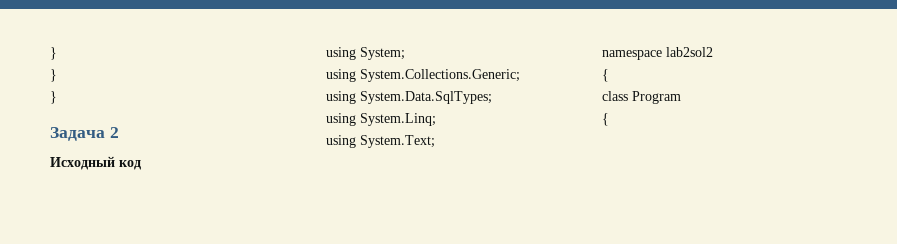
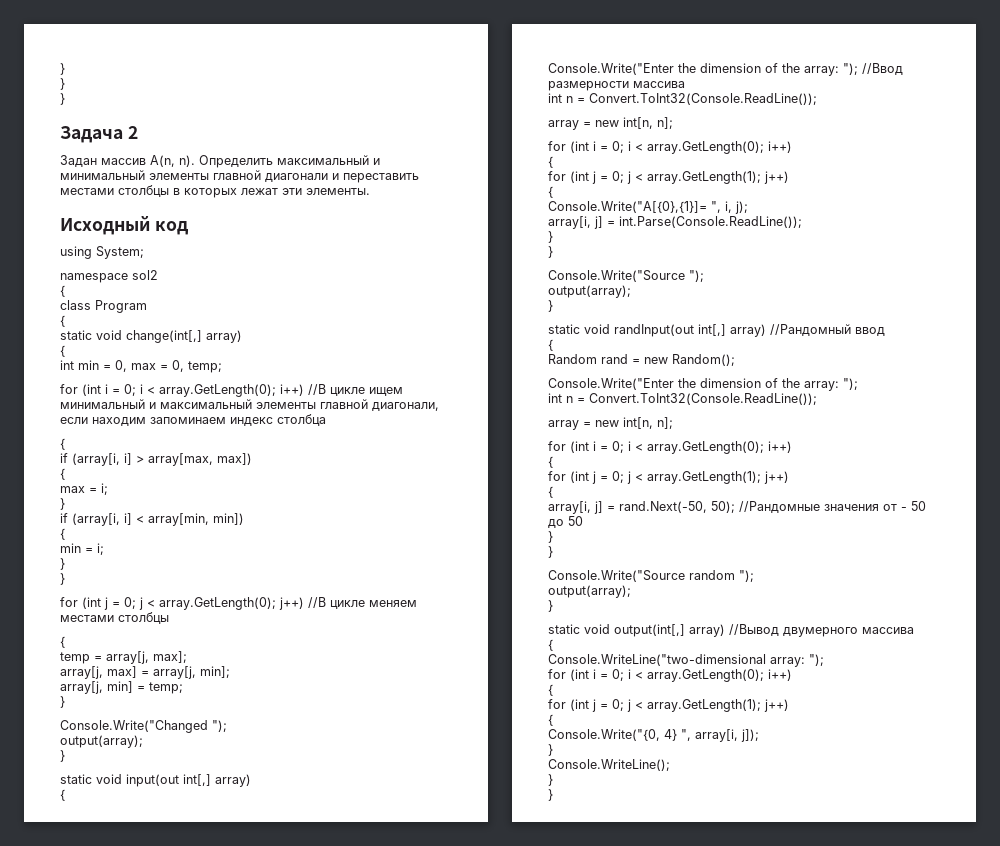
[50,156,141,170] [326,47,405,60] [326,69,520,82] [326,91,492,104] [326,113,436,126] [326,135,435,148] Исходный код // using System; // using System.Collections.Generic; // using System.Data.SqlTypes; // using System.Linq; // using System.Text; -> [60,155,380,168] [60,170,419,183] [60,185,370,198] [60,216,189,235] [60,246,144,259] Задан массив А(n, n). Определить максимальный и минимальный элементы главной диагонали и переставить местами столбцы в которых лежат эти элементы. // Исходный код // using System;
[666,47,713,57] lab2sol2 -> [132,270,158,280] sol2
(609, 119) none -> [60,330,242,343] [60,345,65,357] [60,360,222,373] [60,384,403,397] [60,399,439,411] [60,414,326,426] [60,438,65,450] [60,453,252,466] [60,468,65,480] [60,483,108,495] [60,498,65,510] [60,513,244,526] [60,528,65,540] [60,543,104,555] [60,558,65,570] [60,573,65,585] [60,597,417,610] [60,612,169,624] [60,636,65,648] [60,651,187,664] [60,666,230,679] [60,681,183,694] [60,696,65,708] [60,720,227,733] [60,735,143,748] [60,750,65,762] [60,774,251,787] [60,789,65,801] [548,63,903,76] [548,81,685,91] [548,93,817,105] [548,117,673,130] [548,141,792,154] [548,156,553,168] [548,171,789,184] [548,186,553,198] [548,201,748,214] [548,216,802,229] [548,231,553,243] [548,246,553,258] [548,270,704,282] [548,285,631,298] [548,300,553,312] [548,324,885,337] [548,339,553,351] [548,354,735,366] [548,378,858,391] [548,393,817,405] [548,417,673,430] [548,441,792,454] [548,456,553,468] [548,471,789,484] [548,486,553,498] [548,501,926,514] [548,516,583,528] [548,531,553,543] [548,546,553,558] [548,570,754,582] [548,585,631,598] [548,600,553,612] [548,624,914,637] [548,639,553,651] [548,654,824,667] [548,669,792,682] [548,684,553,696] [548,699,789,712] [548,714,553,726] [548,729,759,742] [548,744,553,756] [548,759,670,771] [548,774,553,786] [548,789,553,801] // static void change(int[,] array) // { // int min = 0, max = 0, temp; // for (int i = 0; i < array.GetLength(0); i++) //В цикле ищем минимальный и максимальный элементы главной диагонали, если находим запоминаем индекс столбца // { // if (array[i, i] > array[max, max]) // { // max = i; // } // if (array[i, i] < array[min, min]) // { // min = i; // } // } // for (int j = 0; j < array.GetLength(0); j++) //В цикле меняем местами столбцы // { // temp = array[j, max]; // array[j, max] = array[j, min]; // array[j, min] = temp; // } // Console.Write("Changed "); // output(array); // } // static void input(out int[,] array) // { // Console.Write("Enter the dimension of the array: "); //Ввод размерности массива // int n = Convert.ToInt32(Console.ReadLine()); // array = new int[n, n]; // for (int i = 0; i < array.GetLength(0); i++) // { // for (int j = 0; j < array.GetLength(1); j++) // { // Console.Write("A[{0},{1}]= ", i, j); // array[i, j] = int.Parse(Console.ReadLine()); // } // } // Console.Write("Source "); // output(array); // } // static void randInput(out int[,] array) //Рандомный ввод // { // Random rand = new Random(); // Console.Write("Enter the dimension of the array: "); // int n = Convert.ToInt32(Console.ReadLine()); // array = new int[n, n]; // for (int i = 0; i < array.GetLength(0); i++) // { // for (int j = 0; j < array.GetLength(1); j++) // { // array[i, j] = rand.Next(-50, 50); //Рандомные значения от - 50 до 50 // } // } // Console.Write("Source random "); // output(array); // } // static void output(int[,] array) //Вывод двумерного массива // { // Console.WriteLine("two-dimensional array: "); // for (int i = 0; i < array.GetLength(0); i++) // { // for (int j = 0; j < array.GetLength(1); j++) // { // Console.Write("{0, 4} ", array[i, j]); // } // Console.WriteLine(); // } // }

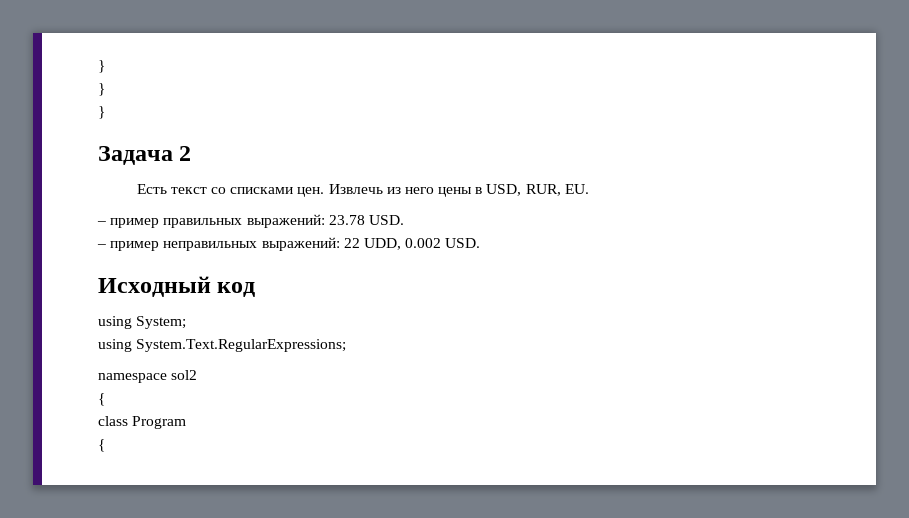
[60,155,380,168] [60,170,419,183] [60,185,370,198] Задан массив А(n, n). Определить максимальный и минимальный элементы главной диагонали и переставить местами столбцы в которых лежат эти элементы. -> [136,184,589,197] [97,214,404,228] [97,237,481,251] Есть текст со списками цен. Извлечь из него цены в USD, RUR, EU. // – пример правильных выражений: 23.78 USD. // – пример неправильных выражений: 22 UDD, 0.002 USD.
(144, 252) none -> [98,339,347,352] // using System.Text.RegularExpressions;
[60,330,242,343] [60,345,65,357] [60,360,222,373] [60,384,403,397] [60,399,439,411] [60,414,326,426] [60,438,65,450] [60,453,252,466] [60,468,65,480] [60,483,108,495] [60,498,65,510] [60,513,244,526] [60,528,65,540] [60,543,104,555] [60,558,65,570] [60,573,65,585] [60,597,417,610] [60,612,169,624] [60,636,65,648] [60,651,187,664] [60,666,230,679] [60,681,183,694] [60,696,65,708] [60,720,227,733] [60,735,143,748] [60,750,65,762] [60,774,251,787] [60,789,65,801] [548,63,903,76] [548,81,685,91] [548,93,817,105] [548,117,673,130] [548,141,792,154] [548,156,553,168] [548,171,789,184] [548,186,553,198] [548,201,748,214] [548,216,802,229] [548,231,553,243] [548,246,553,258] [548,270,704,282] [548,285,631,298] [548,300,553,312] [548,324,885,337] [548,339,553,351] [548,354,735,366] [548,378,858,391] [548,393,817,405] [548,417,673,430] [548,441,792,454] [548,456,553,468] [548,471,789,484] [548,486,553,498] [548,501,926,514] [548,516,583,528] [548,531,553,543] [548,546,553,558] [548,570,754,582] [548,585,631,598] [548,600,553,612] [548,624,914,637] [548,639,553,651] [548,654,824,667] [548,669,792,682] [548,684,553,696] [548,699,789,712] [548,714,553,726] [548,729,759,742] [548,744,553,756] [548,759,670,771] [548,774,553,786] [548,789,553,801] // static void change(int[,] array) // { // int min = 0, max = 0, temp; // for (int i = 0; i < array.GetLength(0); i++) //В цикле ищем минимальный и максимальный элементы главной диагонали, если находим запоминаем индекс столбца // { // if (array[i, i] > array[max, max]) // { // max = i; // } // if (array[i, i] < array[min, min]) // { // min = i; // } // } // for (int j = 0; j < array.GetLength(0); j++) //В цикле меняем местами столбцы // { // temp = array[j, max]; // array[j, max] = array[j, min]; // array[j, min] = temp; // } // Console.Write("Changed "); // output(array); // } // static void input(out int[,] array) // { // Console.Write("Enter the dimension of the array: "); //Ввод размерности массива // int n = Convert.ToInt32(Console.ReadLine()); // array = new int[n, n]; // for (int i = 0; i < array.GetLength(0); i++) // { // for (int j = 0; j < array.GetLength(1); j++) // { // Console.Write("A[{0},{1}]= ", i, j); // array[i, j] = int.Parse(Console.ReadLine()); // } // } // Console.Write("Source "); // output(array); // } // static void randInput(out int[,] array) //Рандомный ввод // { // Random rand = new Random(); // Console.Write("Enter the dimension of the array: "); // int n = Convert.ToInt32(Console.ReadLine()); // array = new int[n, n]; // for (int i = 0; i < array.GetLength(0); i++) // { // for (int j = 0; j < array.GetLength(1); j++) // { // array[i, j] = rand.Next(-50, 50); //Рандомные значения от - 50 до 50 // } // } // Console.Write("Source random "); // output(array); // } // static void output(int[,] array) //Вывод двумерного массива // { // Console.WriteLine("two-dimensional array: "); // for (int i = 0; i < array.GetLength(0); i++) // { // for (int j = 0; j < array.GetLength(1); j++) // { // Console.Write("{0, 4} ", array[i, j]); // } // Console.WriteLine(); // } // } -> (105, 445) none

